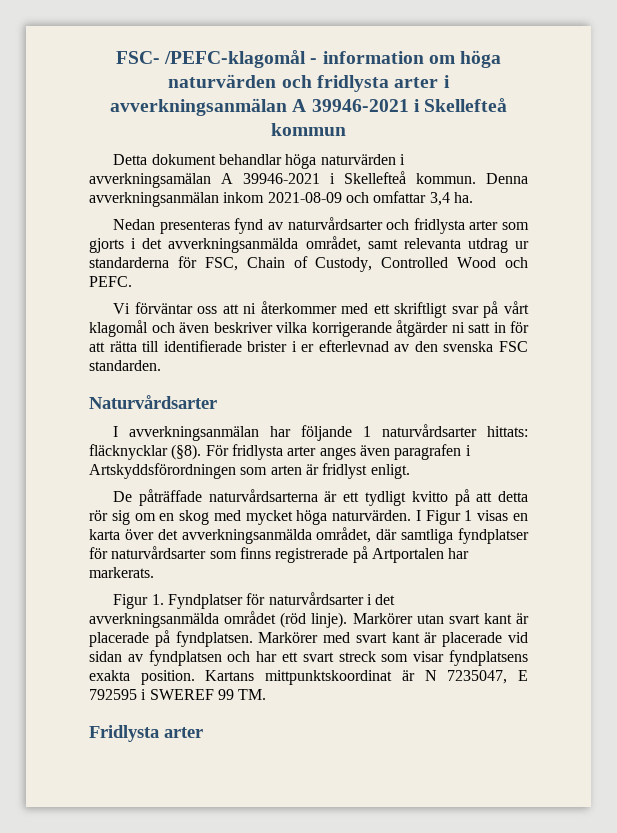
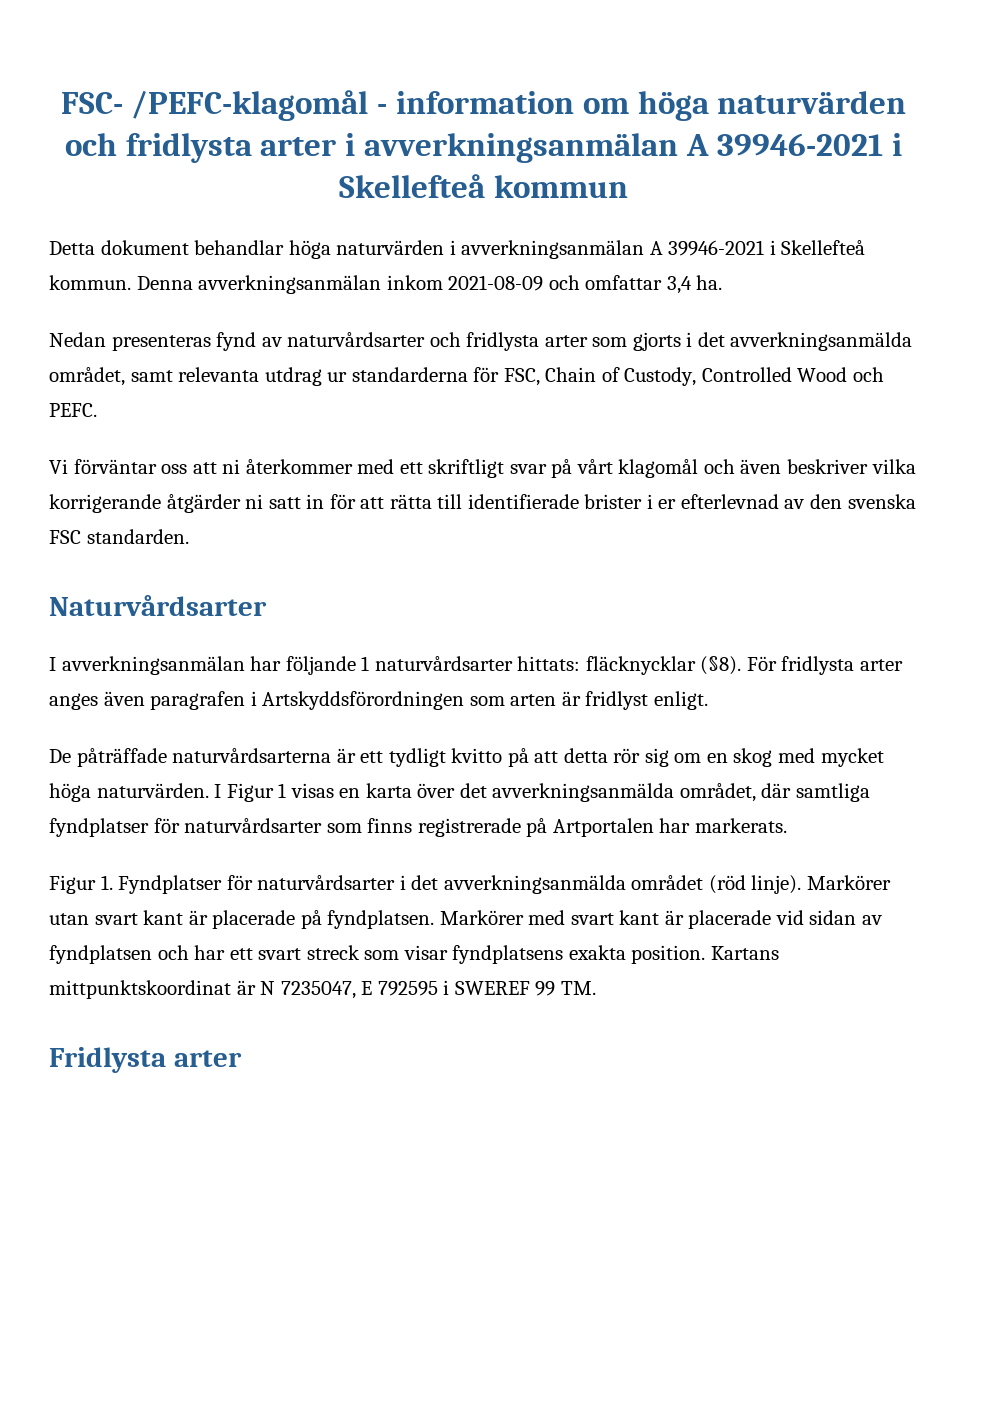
[89,173,211,188] avverkningsamälan -> [461,240,645,259] avverkningsanmälan

